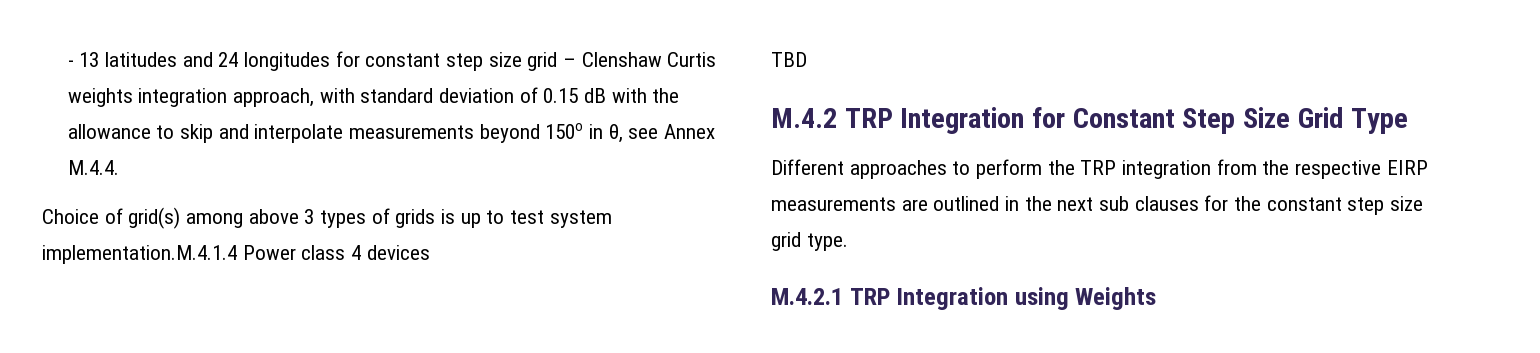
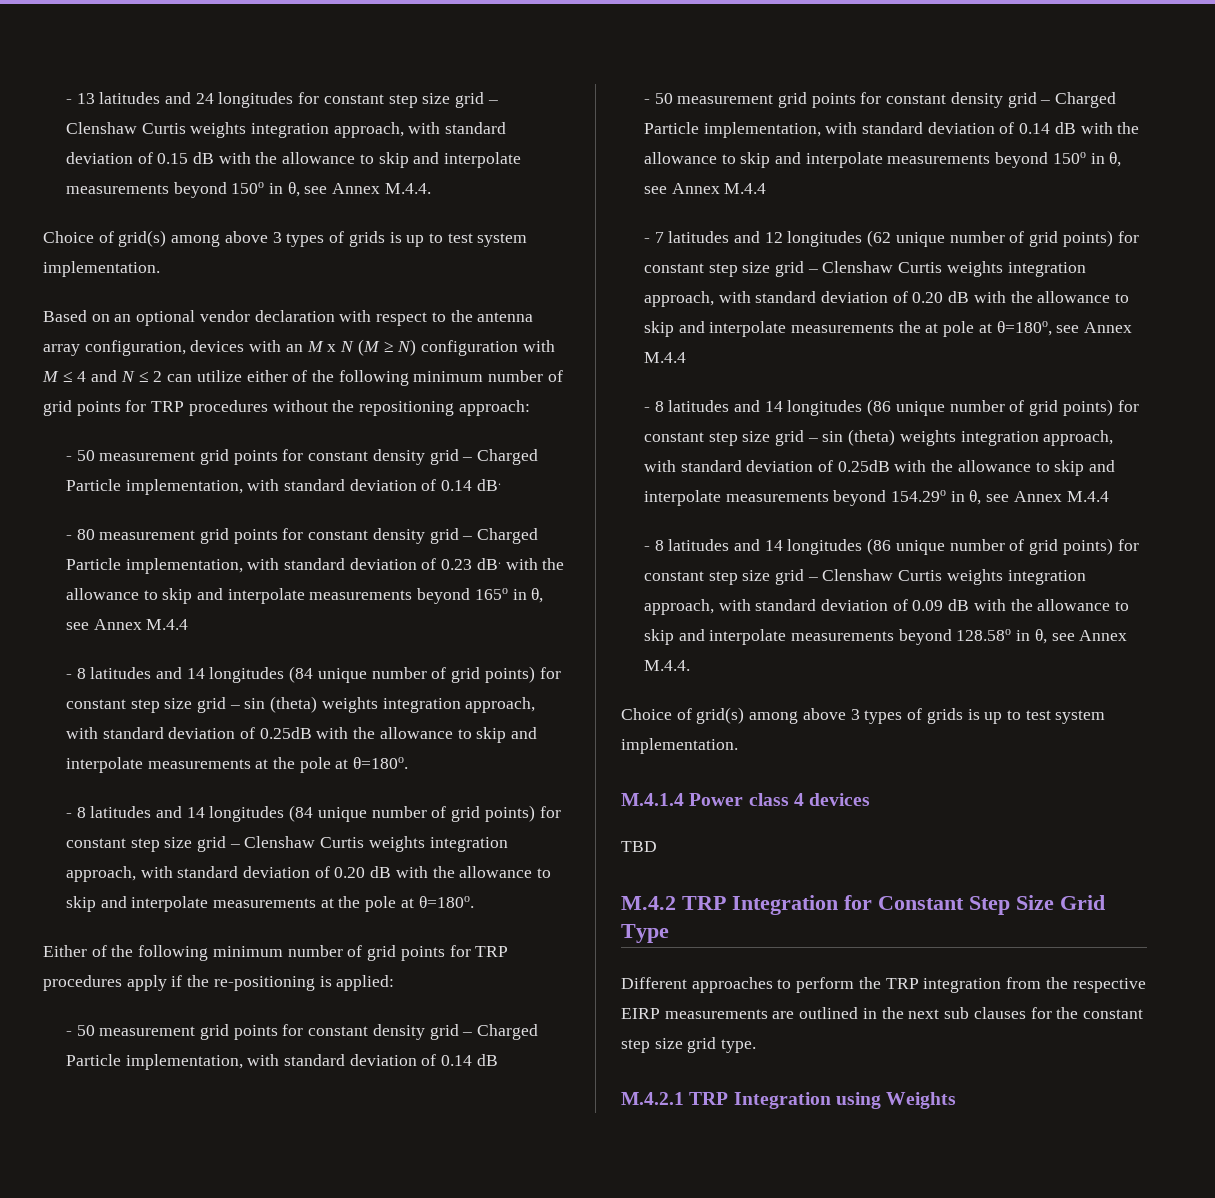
[42,245,237,264] implementation.M.4.1.4 -> [43,261,160,277] [43,310,534,326] [43,339,555,356] [42,370,563,386] [43,400,530,416] [65,449,539,465] [65,479,501,495] [65,528,539,544] [65,558,565,574] [65,588,544,604] [65,619,189,630] [65,666,561,683] [65,696,536,713] [65,727,538,743] [65,757,409,773] [65,805,561,822] [65,836,508,852] [65,866,552,882] [65,896,474,912] [43,945,509,961] [43,975,395,991] [65,1024,539,1040] [65,1054,498,1070] [643,92,1117,108] [643,122,1140,138] [643,152,1122,168] [643,183,767,194] [643,230,1139,247] [643,261,1086,277] [643,291,1130,307] [643,321,1133,337] [643,352,686,363] [643,399,1139,416] [643,429,1114,446] [643,460,1116,476] [643,490,1109,506] [643,538,1139,555] [643,569,1086,585] [643,599,1130,615] [643,629,1128,645] [643,660,690,671] [621,707,1106,724] [621,738,738,754] [621,793,684,806] implementation. // Based on an optional vendor declaration with respect to the antenna array configuration, devices with an M x N (M ≥ N) configuration with M ≤ 4 and N ≤ 2 can utilize either of the following minimum number of grid points for TRP procedures without the repositioning approach: // - 50 measurement grid points for constant density grid – Charged Particle implementation, with standard deviation of 0.14 dB. // - 80 measurement grid points for constant density grid – Charged Particle implementation, with standard deviation of 0.23 dB. with the allowance to skip and interpolate measurements beyond 165o in θ, see Annex M.4.4 // - 8 latitudes and 14 longitudes (84 unique number of grid points) for constant step size grid – sin (theta) weights integration approach, with standard deviation of 0.25dB with the allowance to skip and interpolate measurements at the pole at θ=180o. // - 8 latitudes and 14 longitudes (84 unique number of grid points) for constant step size grid – Clenshaw Curtis weights integration approach, with standard deviation of 0.20 dB with the allowance to skip and interpolate measurements at the pole at θ=180o. // Either of the following minimum number of grid points for TRP procedures apply if the re-positioning is applied: // - 50 measurement grid points for constant density grid – Charged Particle implementation, with standard deviation of 0.14 dB // - 50 measurement grid points for constant density grid – Charged Particle implementation, with standard deviation of 0.14 dB with the allowance to skip and interpolate measurements beyond 150o in θ, see Annex M.4.4 // - 7 latitudes and 12 longitudes (62 unique number of grid points) for constant step size grid – Clenshaw Curtis weights integration approach, with standard deviation of 0.20 dB with the allowance to skip and interpolate measurements the at pole at θ=180o, see Annex M.4.4 // - 8 latitudes and 14 longitudes (86 unique number of grid points) for constant step size grid – sin (theta) weights integration approach, with standard deviation of 0.25dB with the allowance to skip and interpolate measurements beyond 154.29o in θ, see Annex M.4.4 // - 8 latitudes and 14 longitudes (86 unique number of grid points) for constant step size grid – Clenshaw Curtis weights integration approach, with standard deviation of 0.09 dB with the allowance to skip and interpolate measurements beyond 128.58o in θ, see Annex M.4.4. // Choice of grid(s) among above 3 types of grids is up to test system implementation. // M.4.1.4

